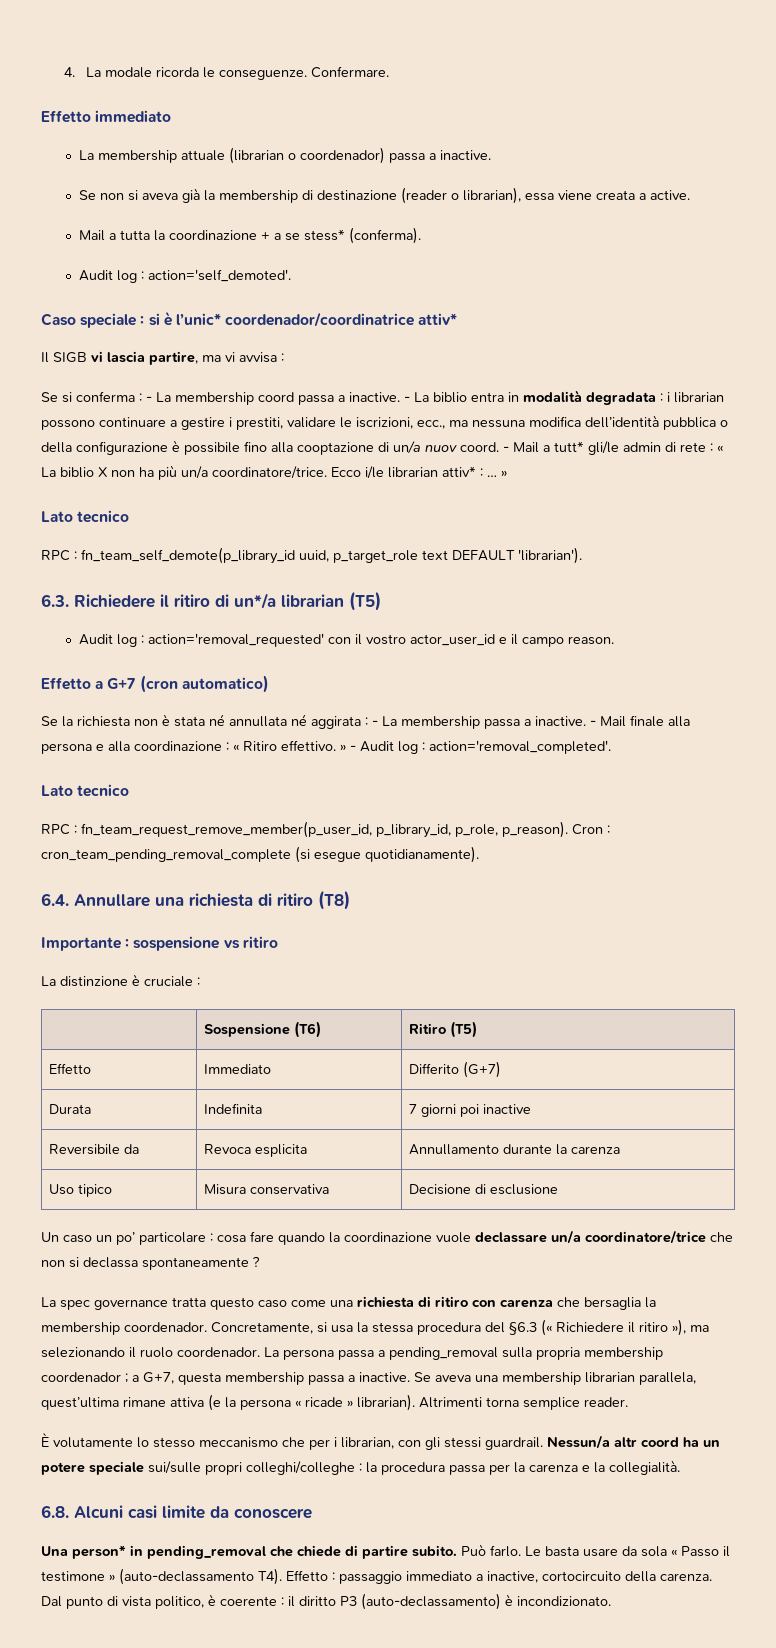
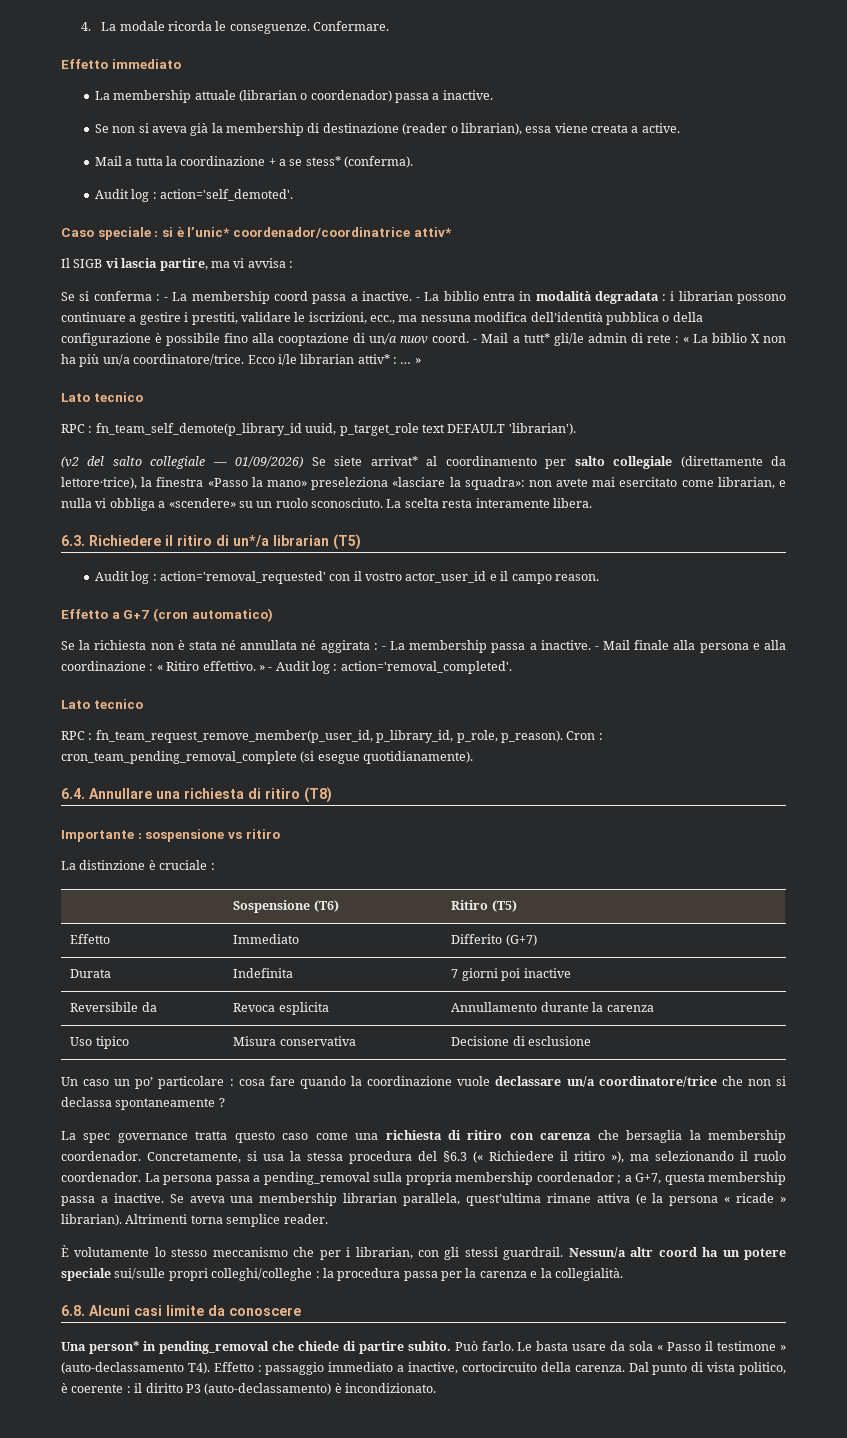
(582, 555) none -> [61,456,786,469] [61,477,786,490] [61,498,592,511] // (v2 del salto collegiale — 01/09/2026) Se siete arrivat* al coordinamento per salto collegiale (direttamente da lettore·trice), la finestra «Passo la mano» preseleziona «lasciare la squadra»: non avete mai esercitato come librarian, e nulla vi obbliga a «scendere» su un ruolo sconosciuto. La scelta resta interamente libera.

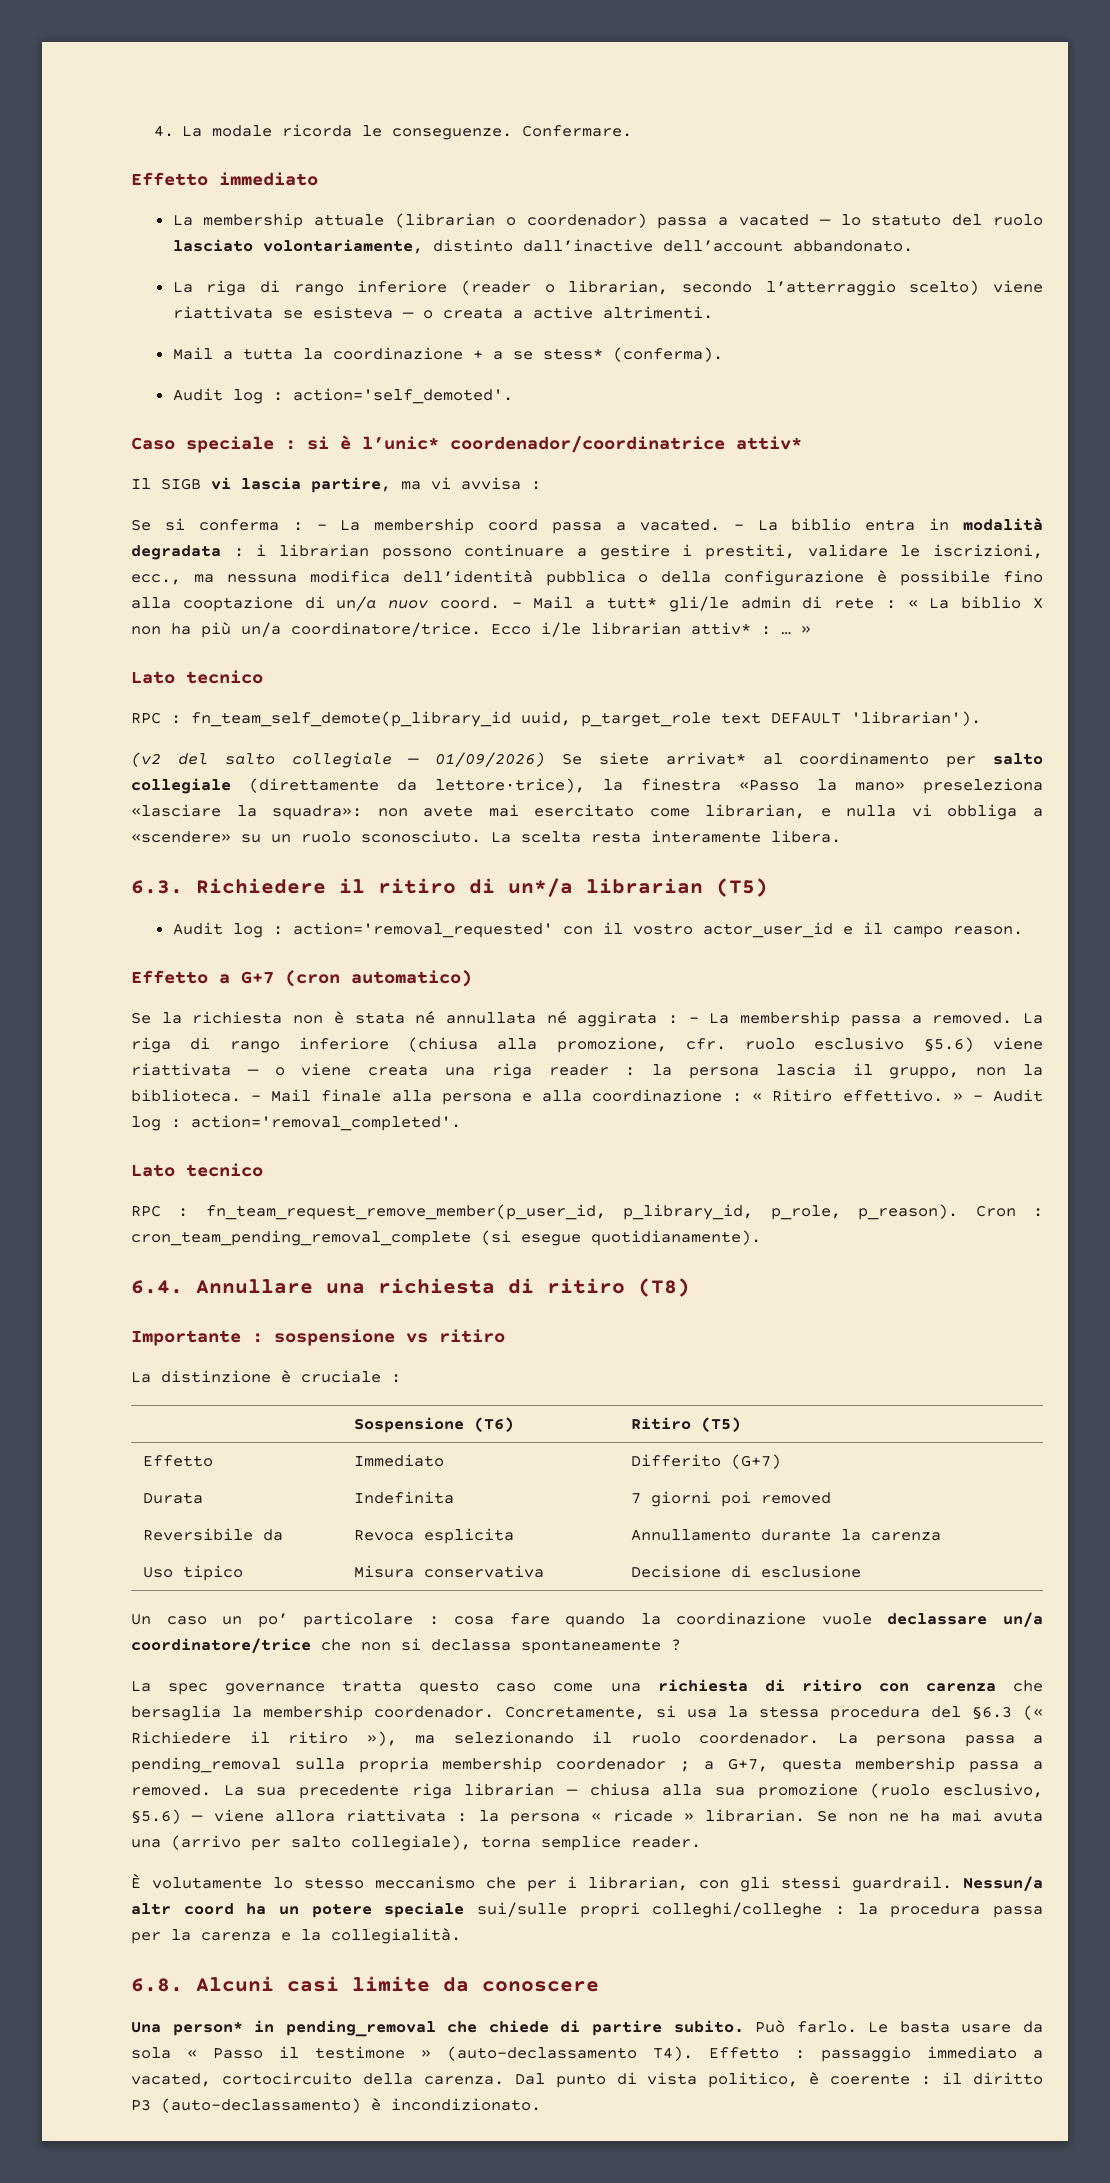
[442,90,493,100] [94,123,680,136] inactive. // Se non si aveva già la membership di destinazione (reader o librarian), essa viene creata a active. -> [738,214,1043,226] [172,239,913,254] [172,280,1043,296] [172,306,713,319] vacated — lo statuto del ruolo lasciato volontariamente, distinto dall’inactive dell’account abbandonato. // La riga di rango inferiore (reader o librarian, secondo l’atterraggio scelto) viene riattivata se esisteva — o creata a active altrimenti.
[361,291,412,301] inactive. -> [639,519,720,531] vacated.
[540,640,591,650] inactive. -> [932,1012,1044,1024] [131,1037,1043,1053] [131,1063,1043,1079] [131,1089,241,1102] removed. La riga di rango inferiore (chiusa alla promozione, cfr. ruolo esclusivo §5.6) viene riattivata — o viene creata una riga reader : la persona lascia il gruppo, non la biblioteca.
[523,968,571,978] inactive -> [761,1492,832,1504] removed
[113,1193,647,1206] inactive. Se aveva una membership librarian parallela, quest’ultima rimane attiva (e -> [131,1783,1043,1799] [131,1809,468,1824] removed. La sua precedente riga librarian — chiusa alla sua promozione (ruolo esclusivo, §5.6) — viene allora riattivata :
[61,1214,188,1226] librarian). Altrimenti -> [705,1809,1043,1822] [131,1835,471,1851] librarian. Se non ne ha mai avuta una (arrivo per salto collegiale),
[408,1362,459,1374] inactive, -> [131,2073,211,2087] vacated,

